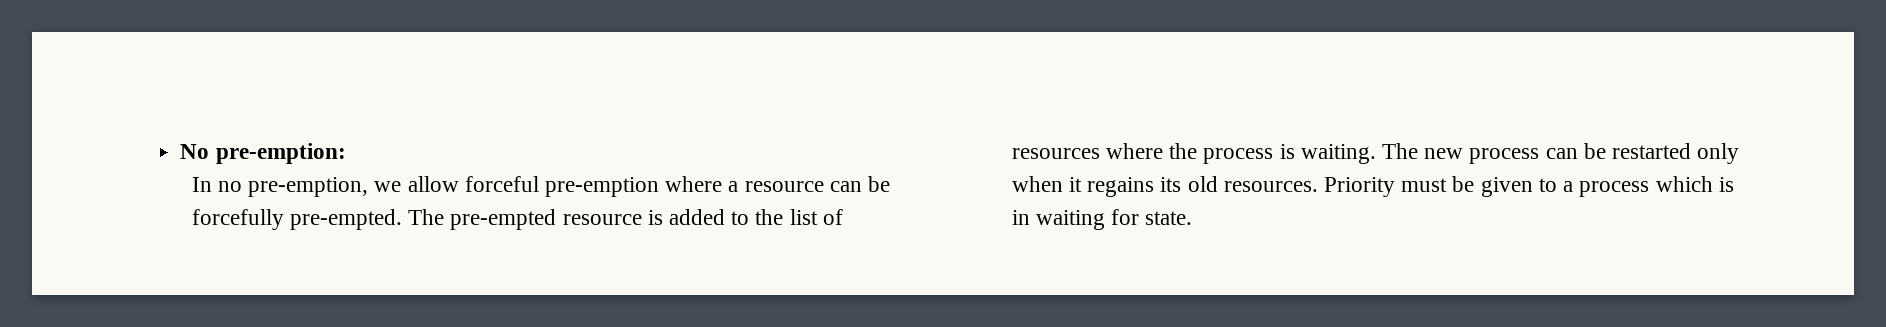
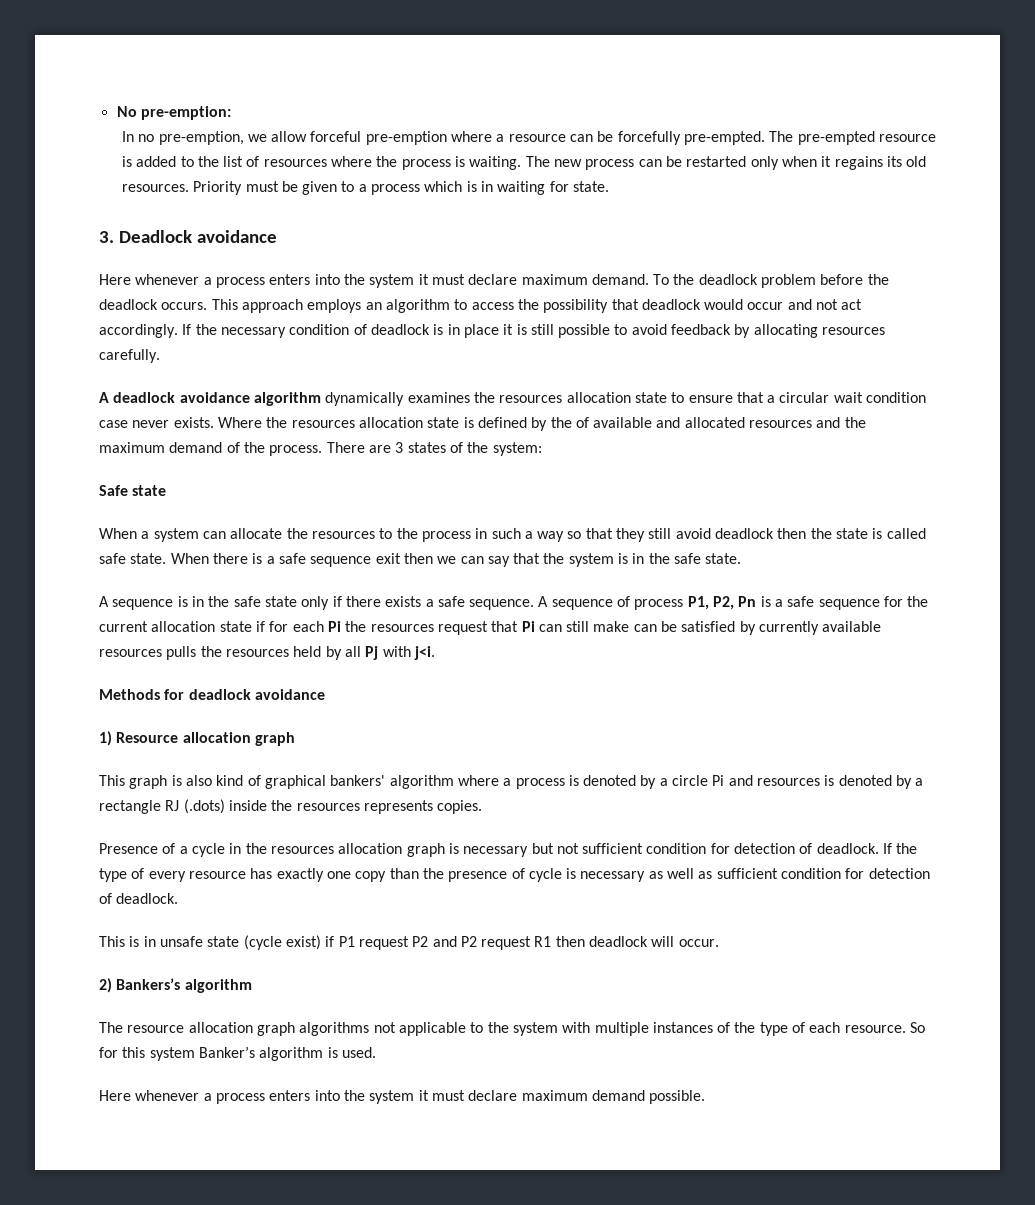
(1193, 218) none -> [99,230,277,243] [99,274,889,288] [99,299,863,313] [99,324,886,338] [99,349,160,363] [99,392,927,406] [99,417,866,431] [99,442,542,456] [99,485,167,496] [99,528,926,542] [99,553,742,567] [99,596,929,610] [99,621,882,635] [99,646,435,660] [99,689,325,700] [99,731,295,746] [99,775,924,789] [99,799,483,814] [99,843,918,857] [99,868,930,882] [99,893,179,904] [99,935,719,950] [99,978,252,993] [99,1022,926,1036] [99,1046,376,1061] [99,1090,706,1104] // 3. Deadlock avoidance // Here whenever a process enters into the system it must declare maximum demand. To the deadlock problem before the deadlock occurs. This approach employs an algorithm to access the possibility that deadlock would occur and not act accordingly. If the necessary condition of deadlock is in place it is still possible to avoid feedback by allocating resources carefully. // A deadlock avoidance algorithm dynamically examines the resources allocation state to ensure that a circular wait condition case never exists. Where the resources allocation state is defined by the of available and allocated resources and the maximum demand of the process. There are 3 states of the system: // Safe state // When a system can allocate the resources to the process in such a way so that they still avoid deadlock then the state is called safe state. When there is a safe sequence exit then we can say that the system is in the safe state. // A sequence is in the safe state only if there exists a safe sequence. A sequence of process P1, P2, Pn is a safe sequence for the current allocation state if for each Pi the resources request that Pi can still make can be satisfied by currently available resources pulls the resources held by all Pj with j<i. // Methods for deadlock avoidance // 1) Resource allocation graph // This graph is also kind of graphical bankers' algorithm where a process is denoted by a circle Pi and resources is denoted by a rectangle RJ (.dots) inside the resources represents copies. // Presence of a cycle in the resources allocation graph is necessary but not sufficient condition for detection of deadlock. If the type of every resource has exactly one copy than the presence of cycle is necessary as well as sufficient condition for detection of deadlock. // This is in unsafe state (cycle exist) if P1 request P2 and P2 request R1 then deadlock will occur. // 2) Bankers’s algorithm // The resource allocation graph algorithms not applicable to the system with multiple instances of the type of each resource. So for this system Banker’s algorithm is used. // Here whenever a process enters into the system it must declare maximum demand possible.

